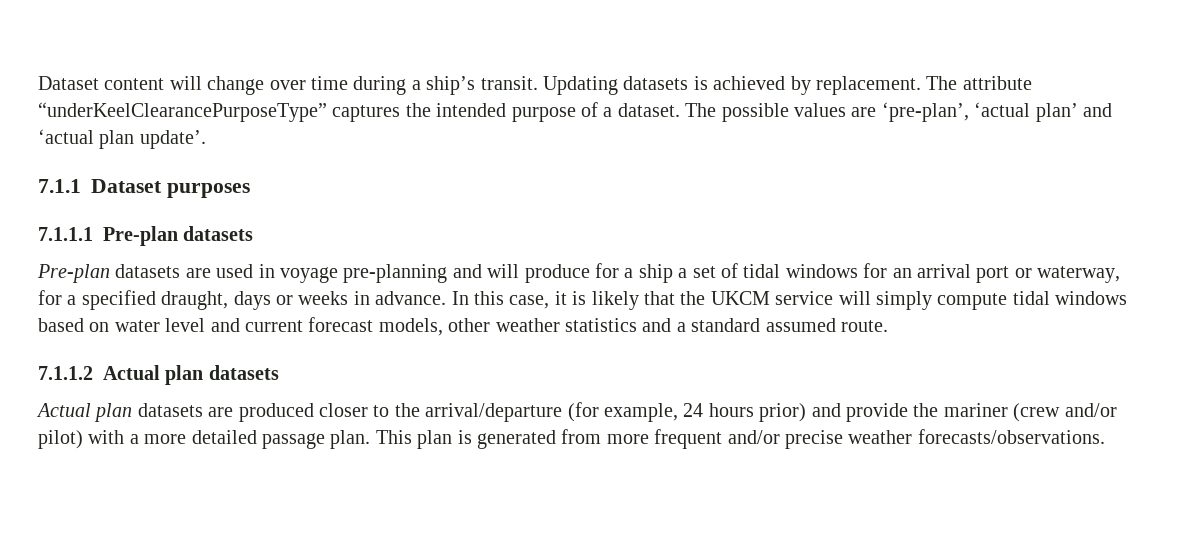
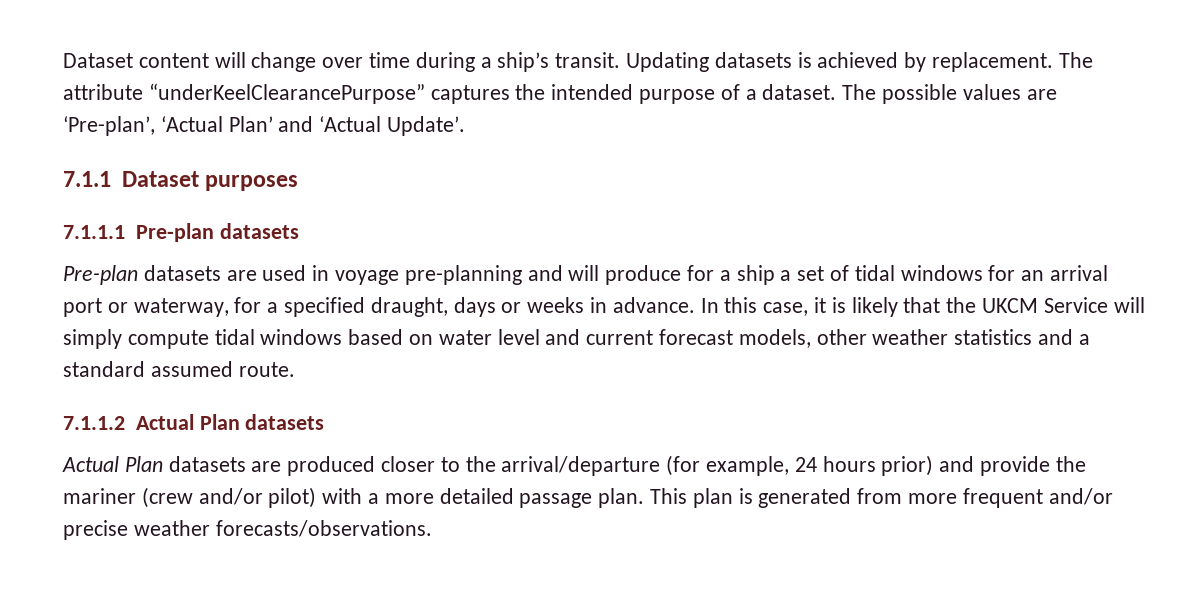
[38,102,327,122] “underKeelClearancePurposeType” -> [148,83,425,104] “underKeelClearancePurpose”
[881,102,1112,122] [38,129,206,149] ‘pre-plan’, ‘actual plan’ and ‘actual plan update’. -> [63,116,466,136] ‘Pre-plan’, ‘Actual Plan’ and ‘Actual Update’.
[775,291,834,305] service -> [1043,297,1108,313] Service
[165,365,204,385] plan -> [199,414,240,430] Plan
[94,403,133,422] plan -> [124,456,163,472] Plan

